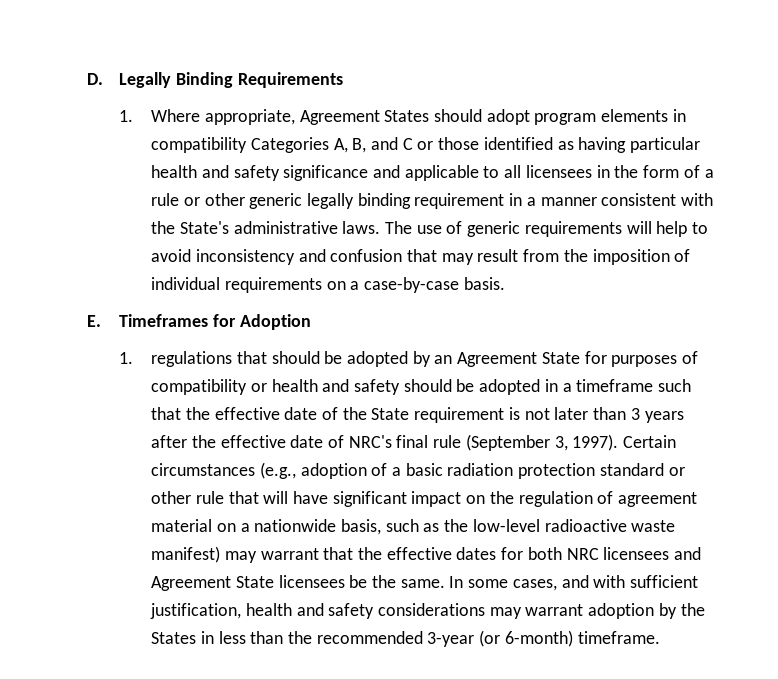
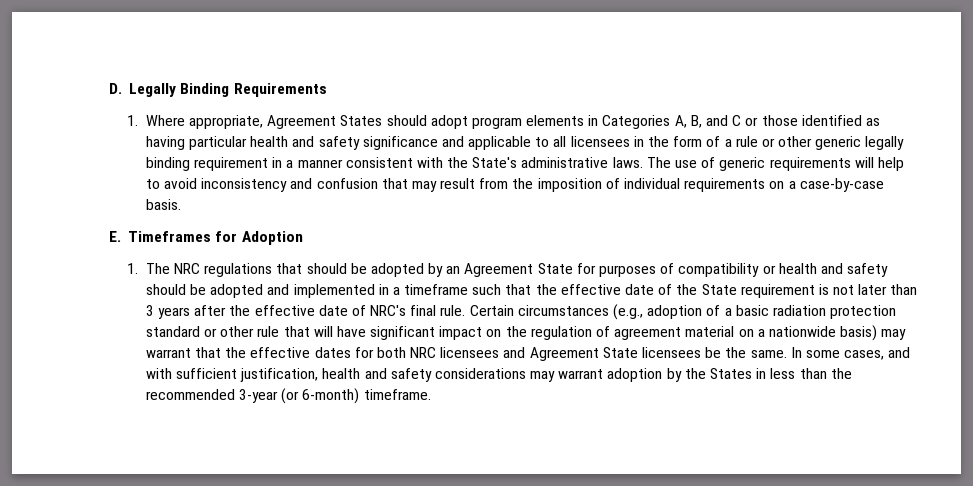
[151,137,248,153] compatibility -> (599, 120) none
(134, 358) none -> [145,263,200,274] The NRC
(541, 387) none -> [267,284,375,298] and implemented
[433,434,619,451] rule (September 3, 1997). -> [440,305,466,316] rule.
[340,519,676,535] [151,546,221,563] basis, such as the low-level radioactive waste manifest) -> [840,325,878,341] basis)

